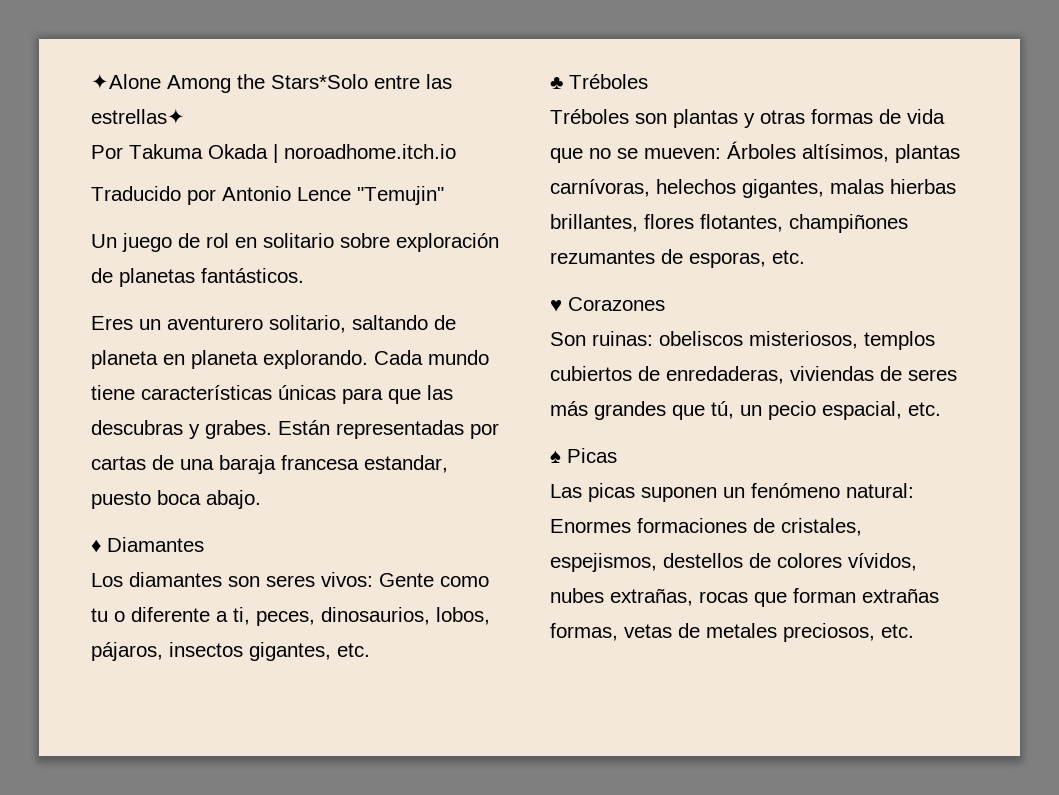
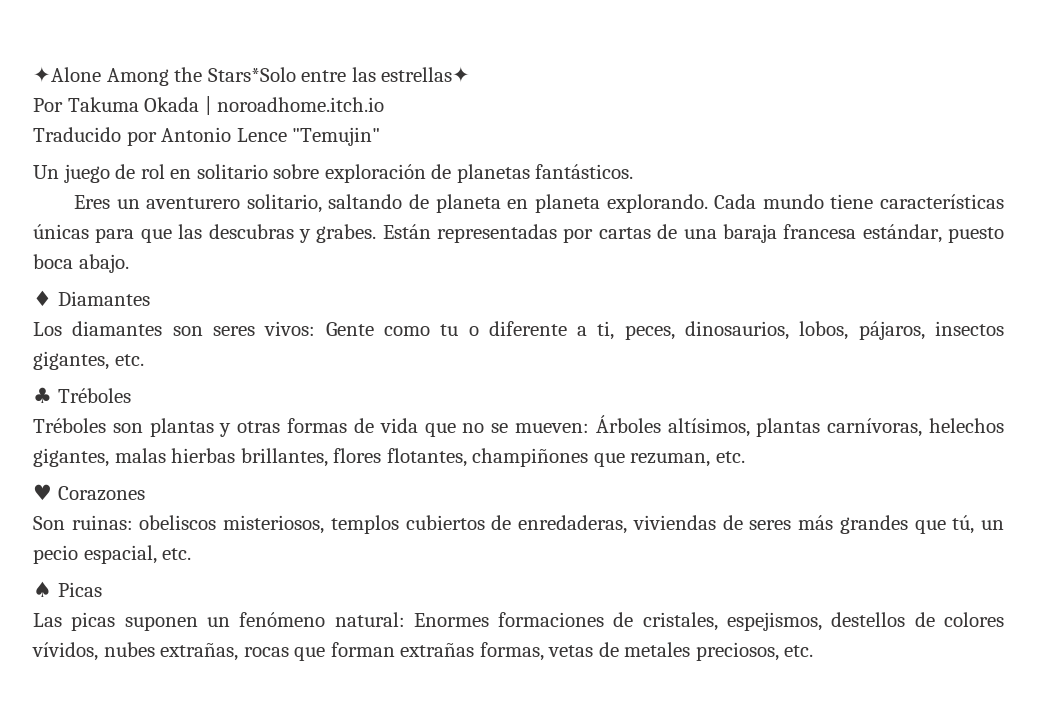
[364,455,448,473] estandar, -> [862,224,942,243] estándar,
[550,249,766,268] rezumantes de esporas, -> [593,453,711,467] que rezuman,

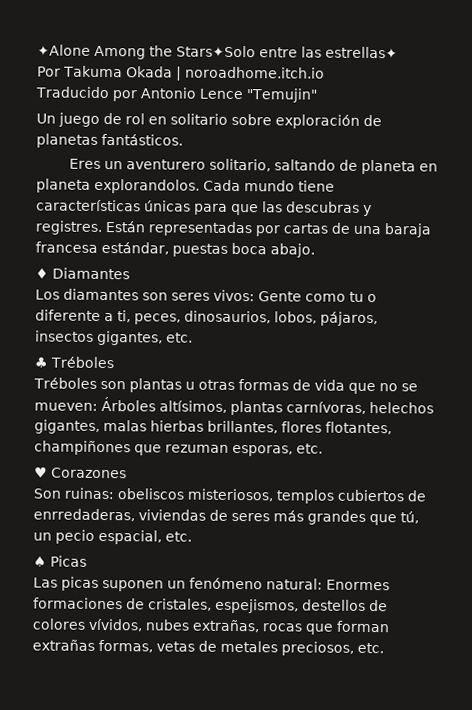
[207,67,296,82] Stars*Solo -> [176,45,256,59] Stars✦Solo
[606,194,708,213] explorando. -> [94,178,200,194] explorandolos.
[316,224,377,243] grabes. -> [35,220,103,235] registres.
[948,227,1004,243] puesto -> [172,243,228,257] puestas
[219,423,232,437] y -> [184,381,195,390] u
[630,453,711,467] rezuman, -> [165,444,293,457] rezuman esporas,
[518,515,628,534] enredaderas, -> [33,508,135,522] enrredaderas,

